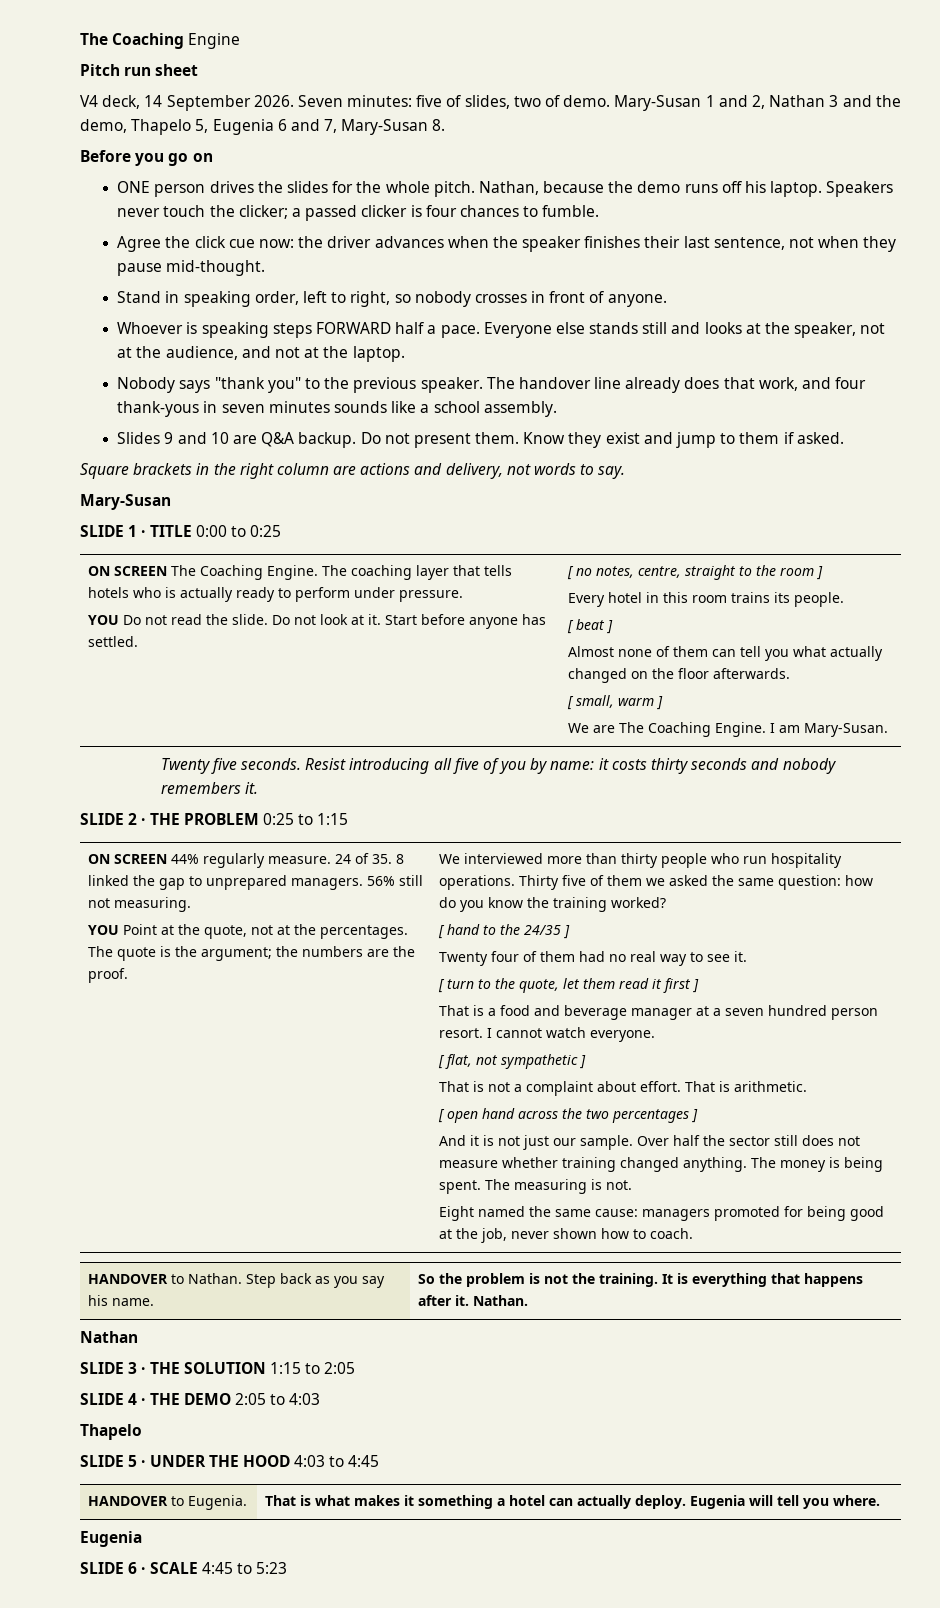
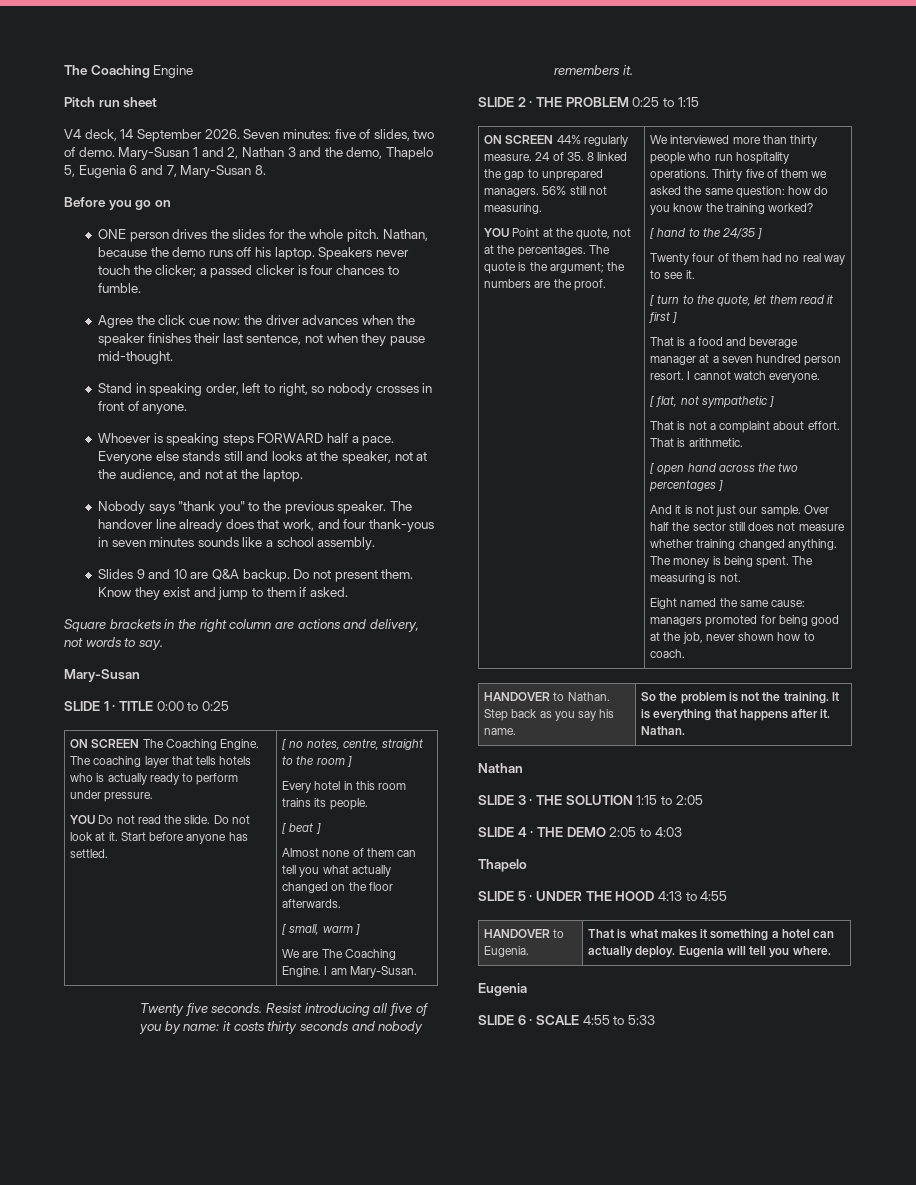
[294,1455,380,1467] 4:03 to 4:45 -> [657,891,728,901] 4:13 to 4:55
[201,1562,288,1574] 4:45 to 5:23 -> [582,1015,655,1025] 4:55 to 5:33

